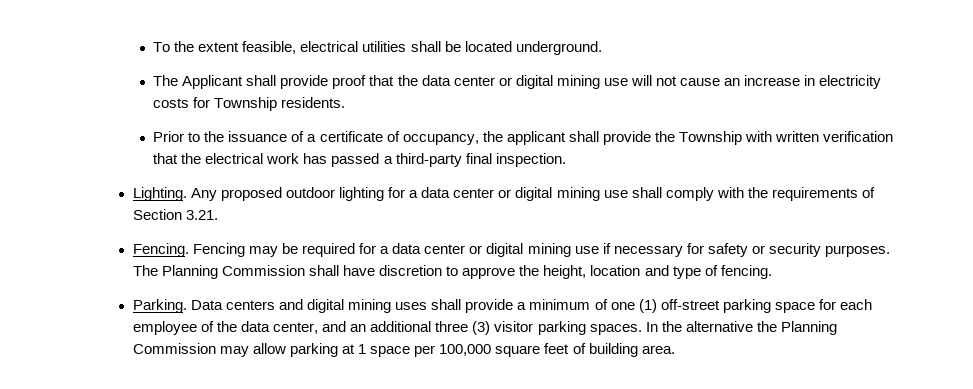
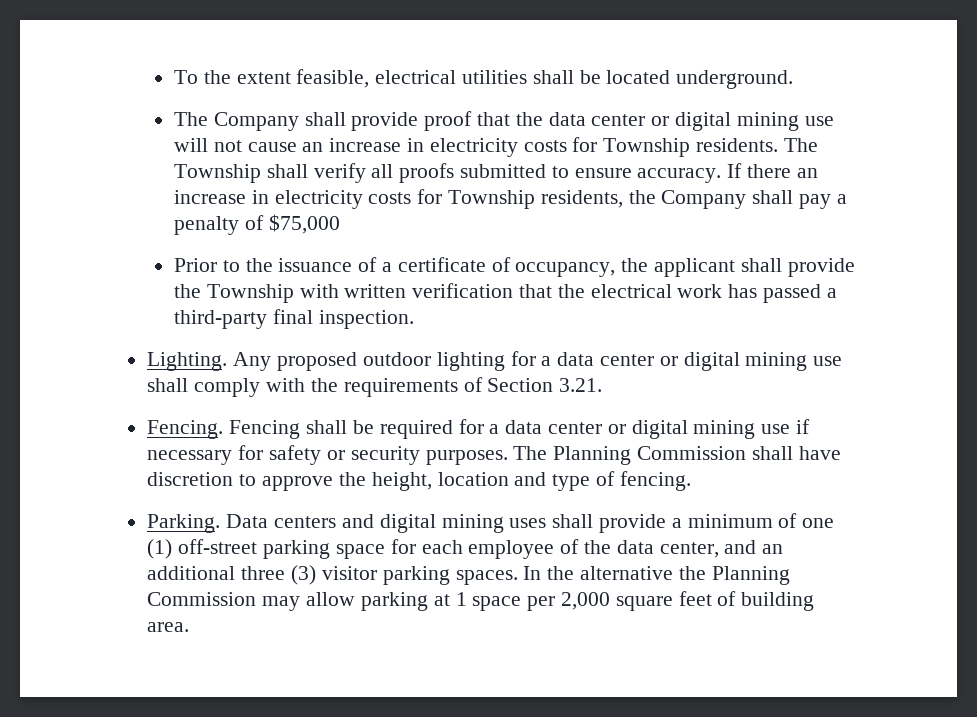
[182,75,244,89] Applicant -> [213,112,299,131] Company
(346, 102) none -> [783,138,818,152] [173,163,818,183] [173,189,847,209] [173,214,340,235] The Township shall verify all proofs submitted to ensure accuracy. If there an increase in electricity costs for Township residents, the Company shall pay a penalty of $75,000
[249,246,279,257] may -> [306,420,348,434] shall
[439,344,492,356] 100,000 -> [560,592,610,610] 2,000

